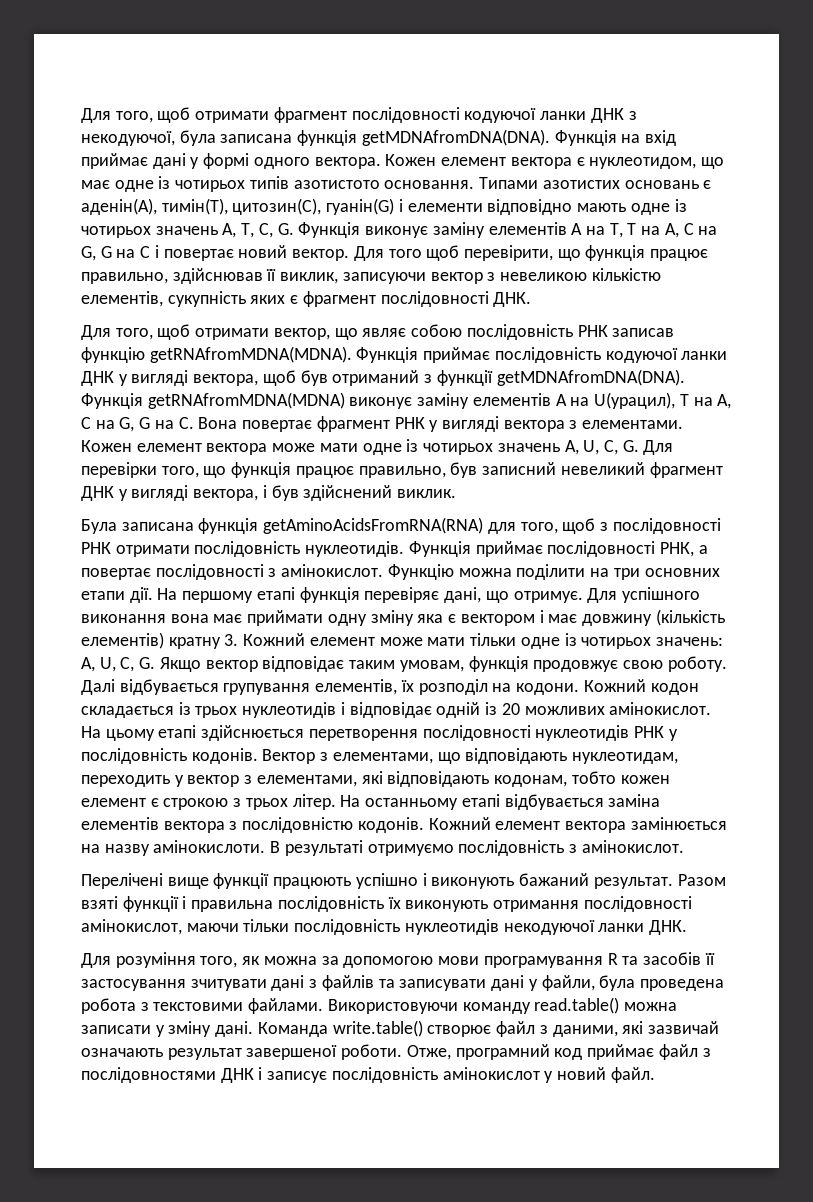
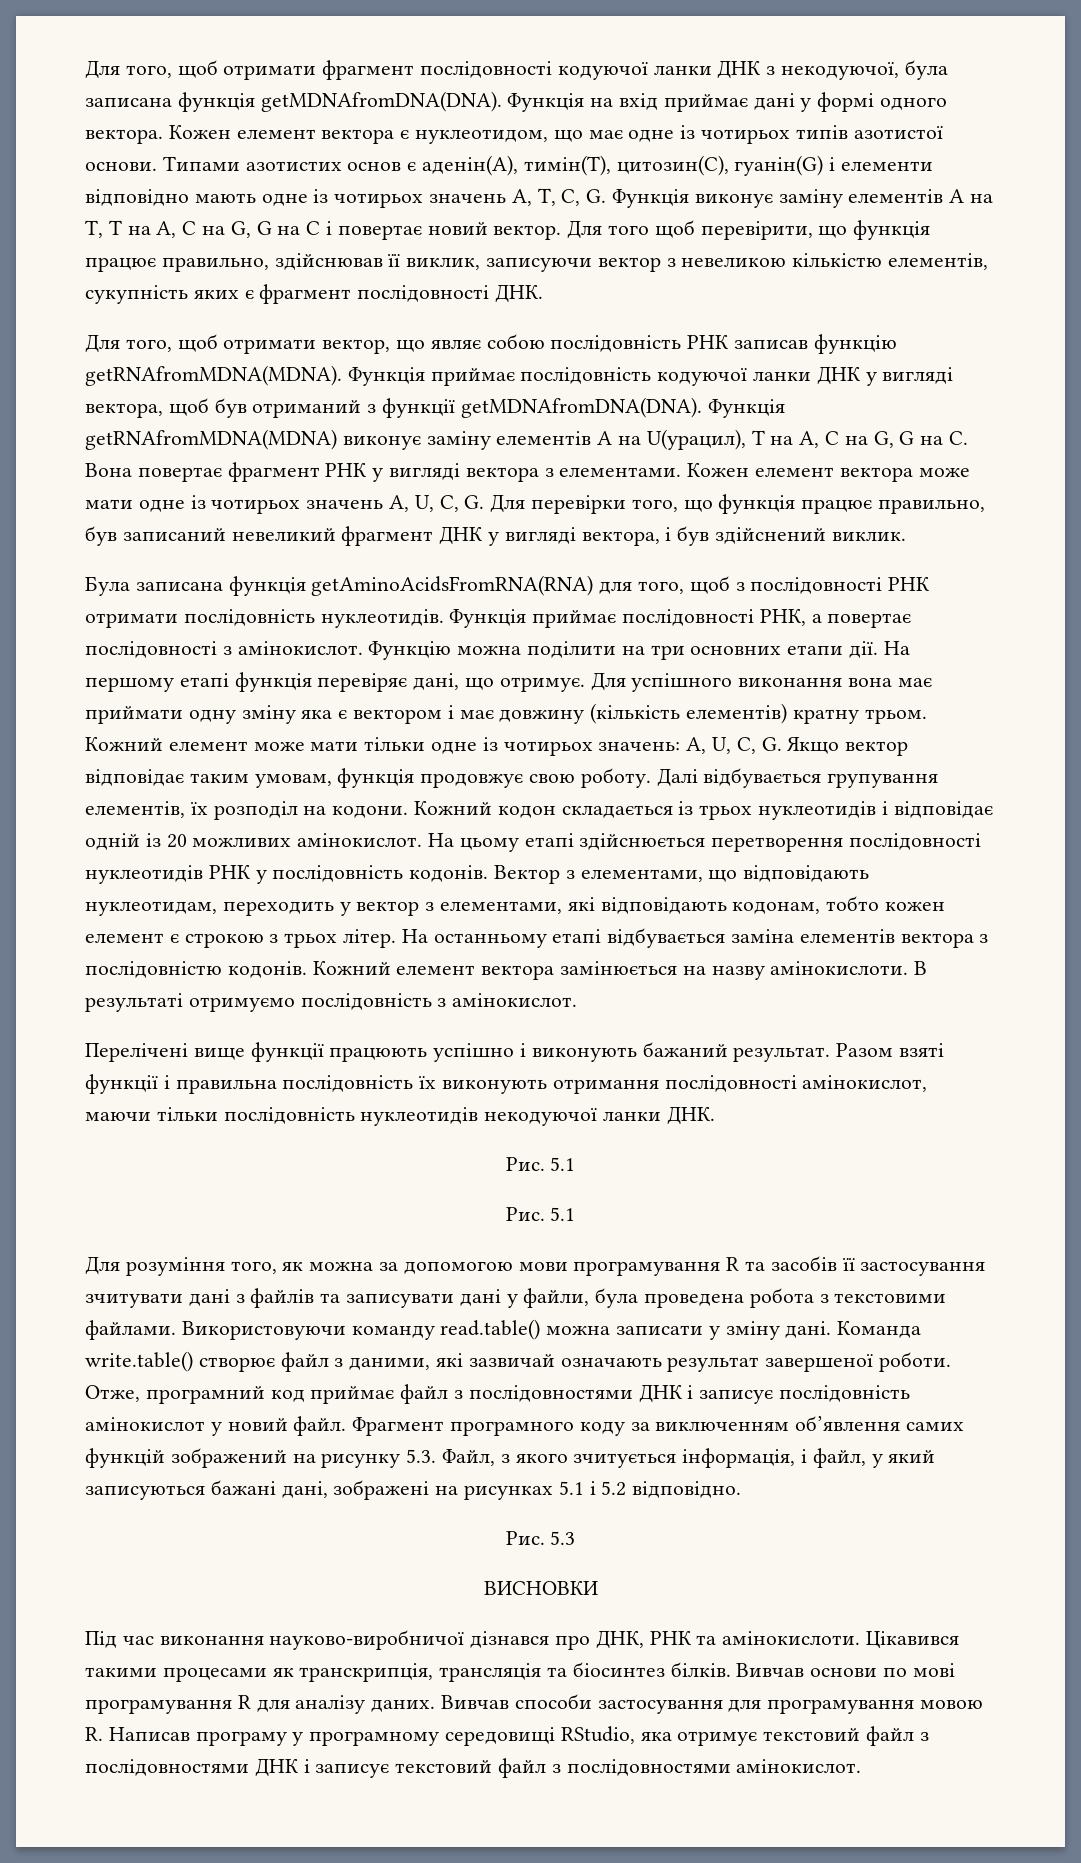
[293,180,475,189] азотистото основання. -> [853,126,943,139] [85,162,157,171] азотистої основи.
[624,180,699,189] основань -> [347,162,402,171] основ
[482,462,557,475] записний -> [122,528,226,541] записаний
[224,634,239,646] 3. -> [864,709,927,724] трьом.
(688, 927) none -> [505,1157,576,1171] [505,1207,576,1221] // Рис. 5.1 // Рис. 5.1
(655, 1075) none -> [352,1416,965,1436] [85,1448,936,1468] [85,1480,742,1500] [505,1531,576,1545] [483,1581,598,1595] [85,1630,960,1650] [85,1662,955,1682] [85,1694,984,1714] [85,1726,929,1746] [85,1758,862,1778] Фрагмент програмного коду за виключенням об’явлення самих функцій зображений на рисунку 5.3. Файл, з якого зчитується інформація, і файл, у який записуються бажані дані, зображені на рисунках 5.1 і 5.2 відповідно. // Рис. 5.3 // ВИСНОВКИ // Під час виконання науково-виробничої дізнався про ДНК, РНК та амінокислоти. Цікавився такими процесами як транскрипція, трансляція та біосинтез білків. Вивчав основи по мові програмування R для аналізу даних. Вивчав способи застосування для програмування мовою R. Написав програму у програмному середовищі RStudio, яка отримує текстовий файл з послідовностями ДНК і записує текстовий файл з послідовностями амінокислот.

